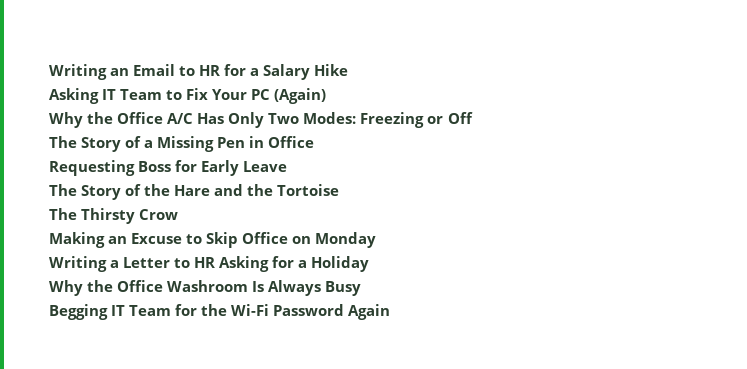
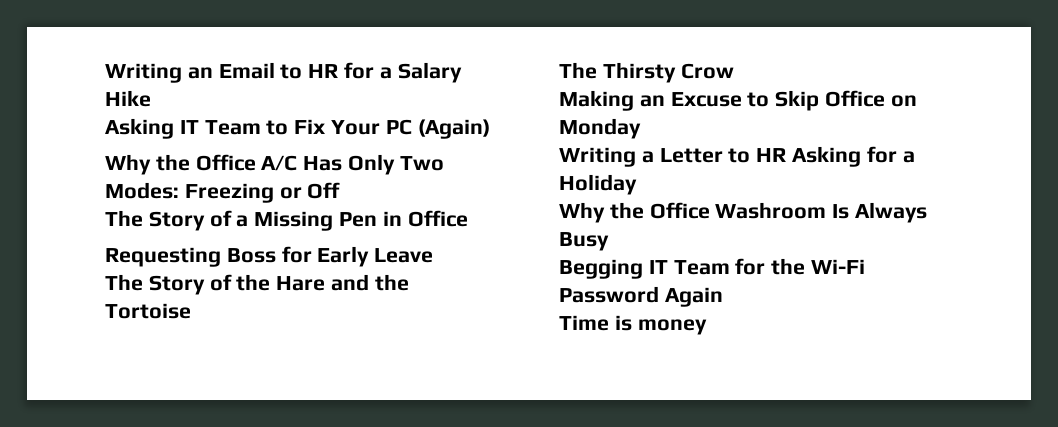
(391, 312) none -> [559,315,707,335] // Time is money

